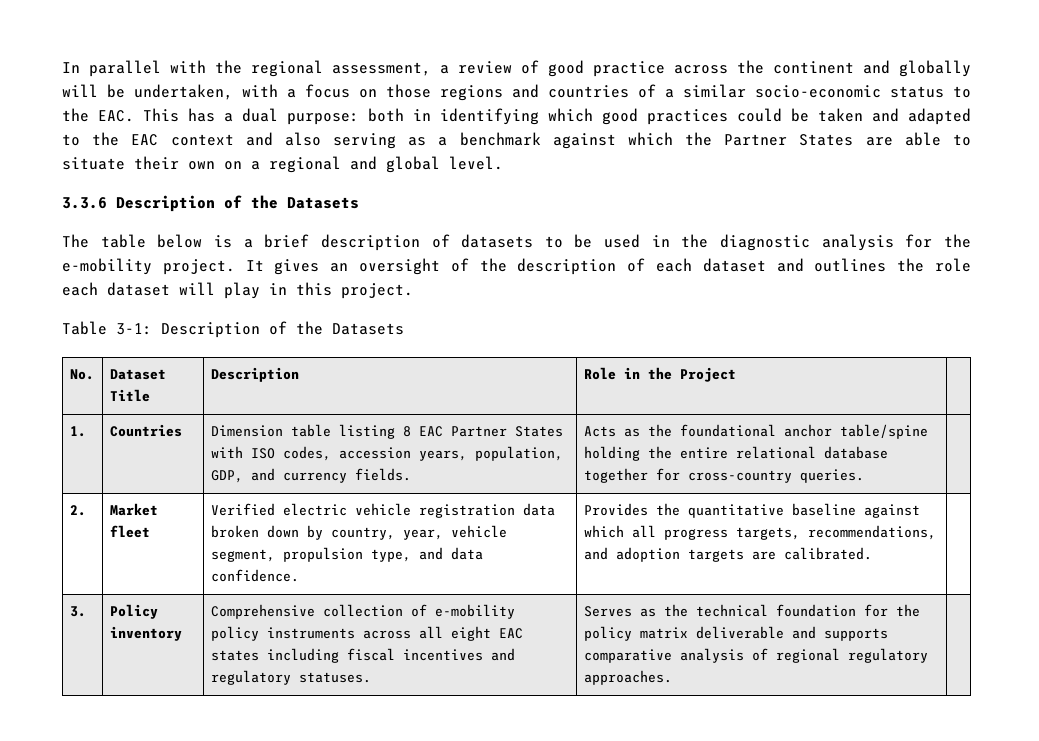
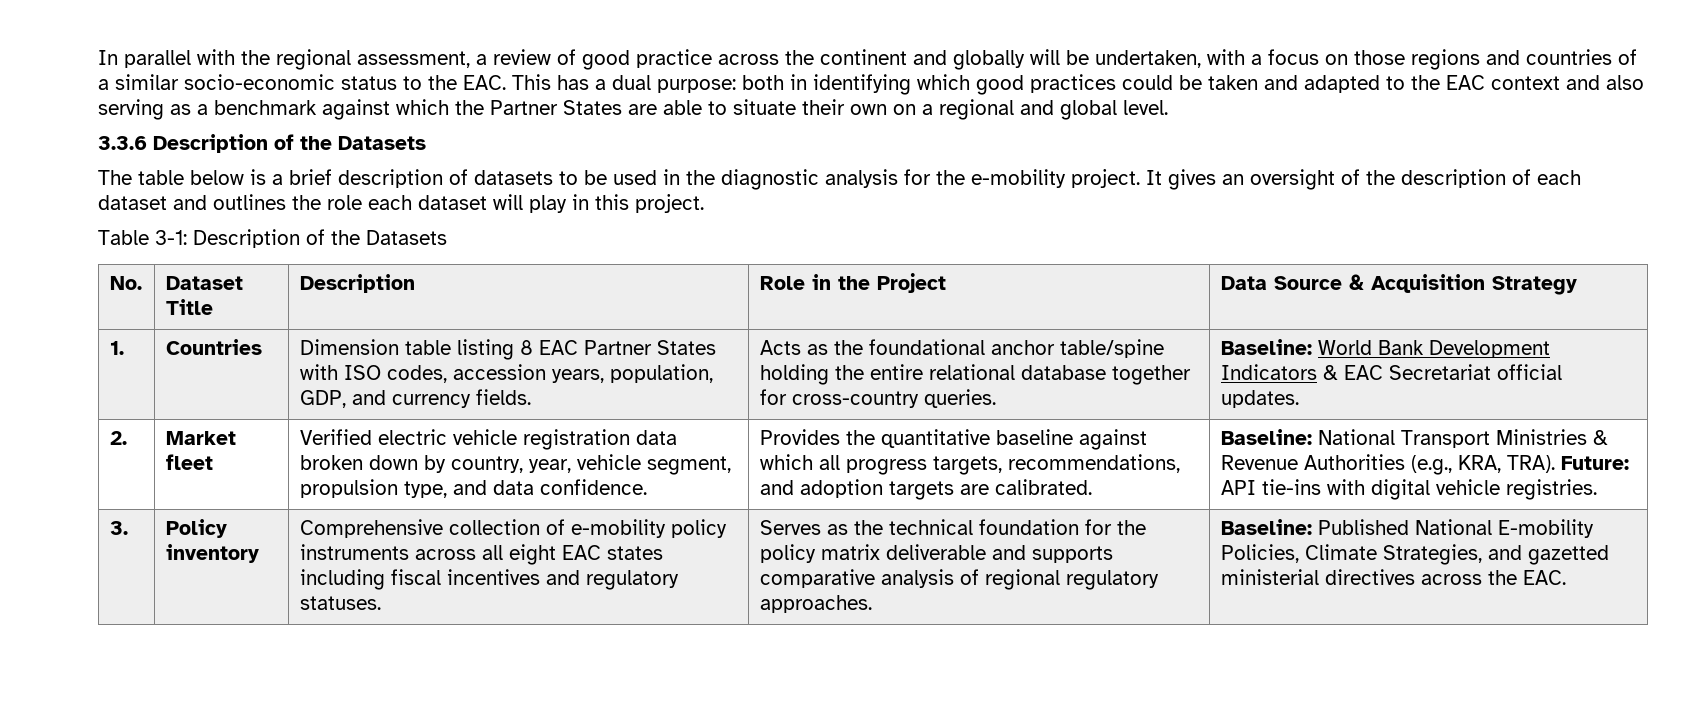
(736, 374) none -> [1220,274,1577,295] Data Source & Acquisition Strategy
(864, 476) none -> [1220,339,1550,358] [1220,364,1562,380] [1220,390,1299,408] Baseline: World Bank Development Indicators & EAC Secretariat official updates.
(872, 553) none -> [1220,429,1608,448] [1220,454,1629,475] [1220,479,1597,500] Baseline: National Transport Ministries & Revenue Authorities (e.g., KRA, TRA). Future: API tie-ins with digital vehicle registries.
(672, 677) none -> [1220,519,1594,538] [1220,544,1609,565] [1220,569,1566,585] Baseline: Published National E-mobility Policies, Climate Strategies, and gazetted ministerial directives across the EAC.

